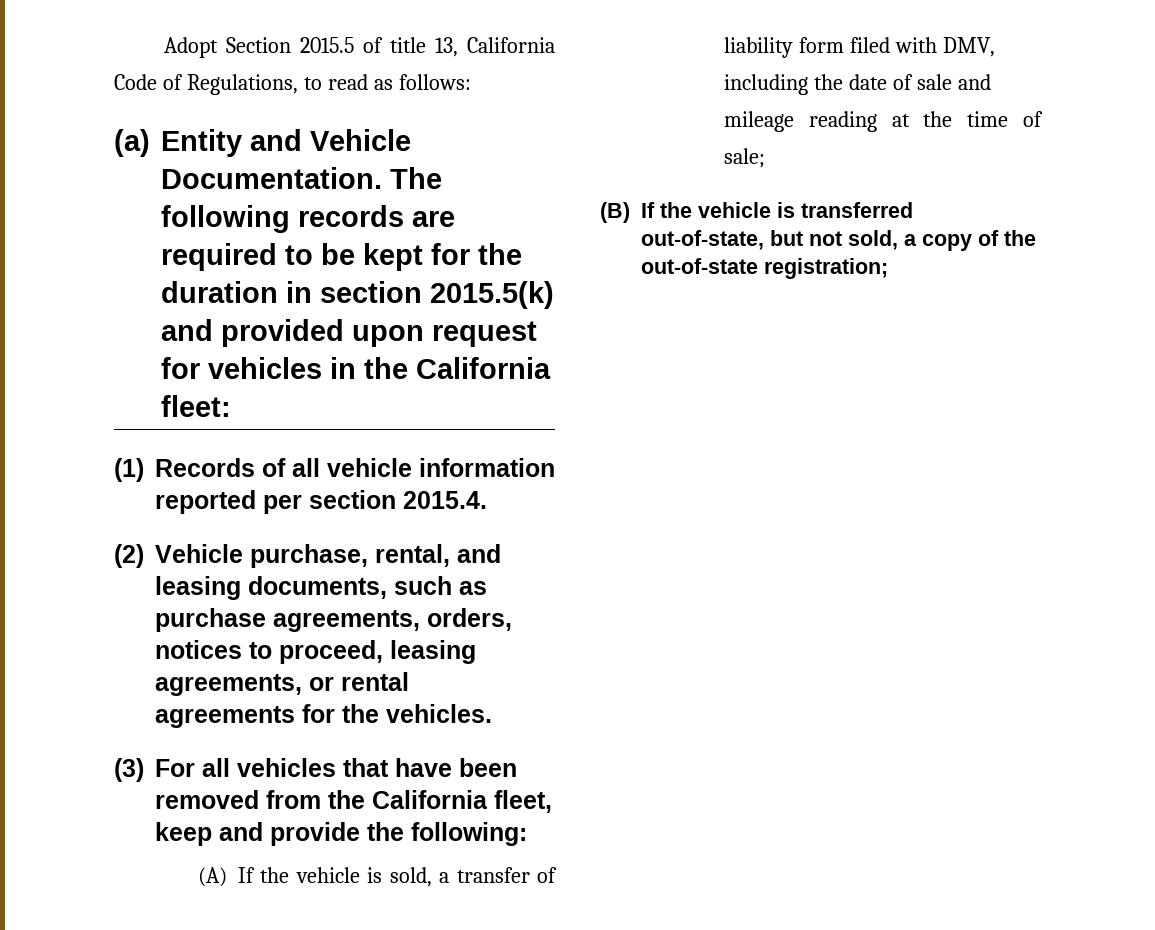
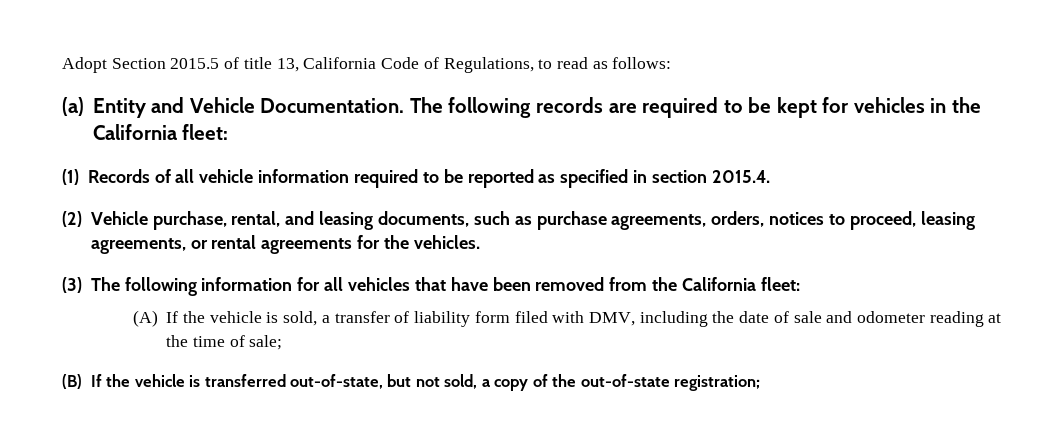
[478,243,522,265] [161,281,554,309] [161,319,537,347] [161,357,200,379] the duration in section 2015.5(k) and provided upon request for -> (850, 105) none
[155,490,302,514] reported per -> [354,169,648,188] required to be reported as specified in
[155,759,195,777] For -> [90,277,321,296] The following information for
[494,790,552,813] [155,822,527,846] fleet, keep and provide the following: -> [760,277,800,291] fleet:
[723,111,794,132] mileage -> [857,311,926,323] odometer

